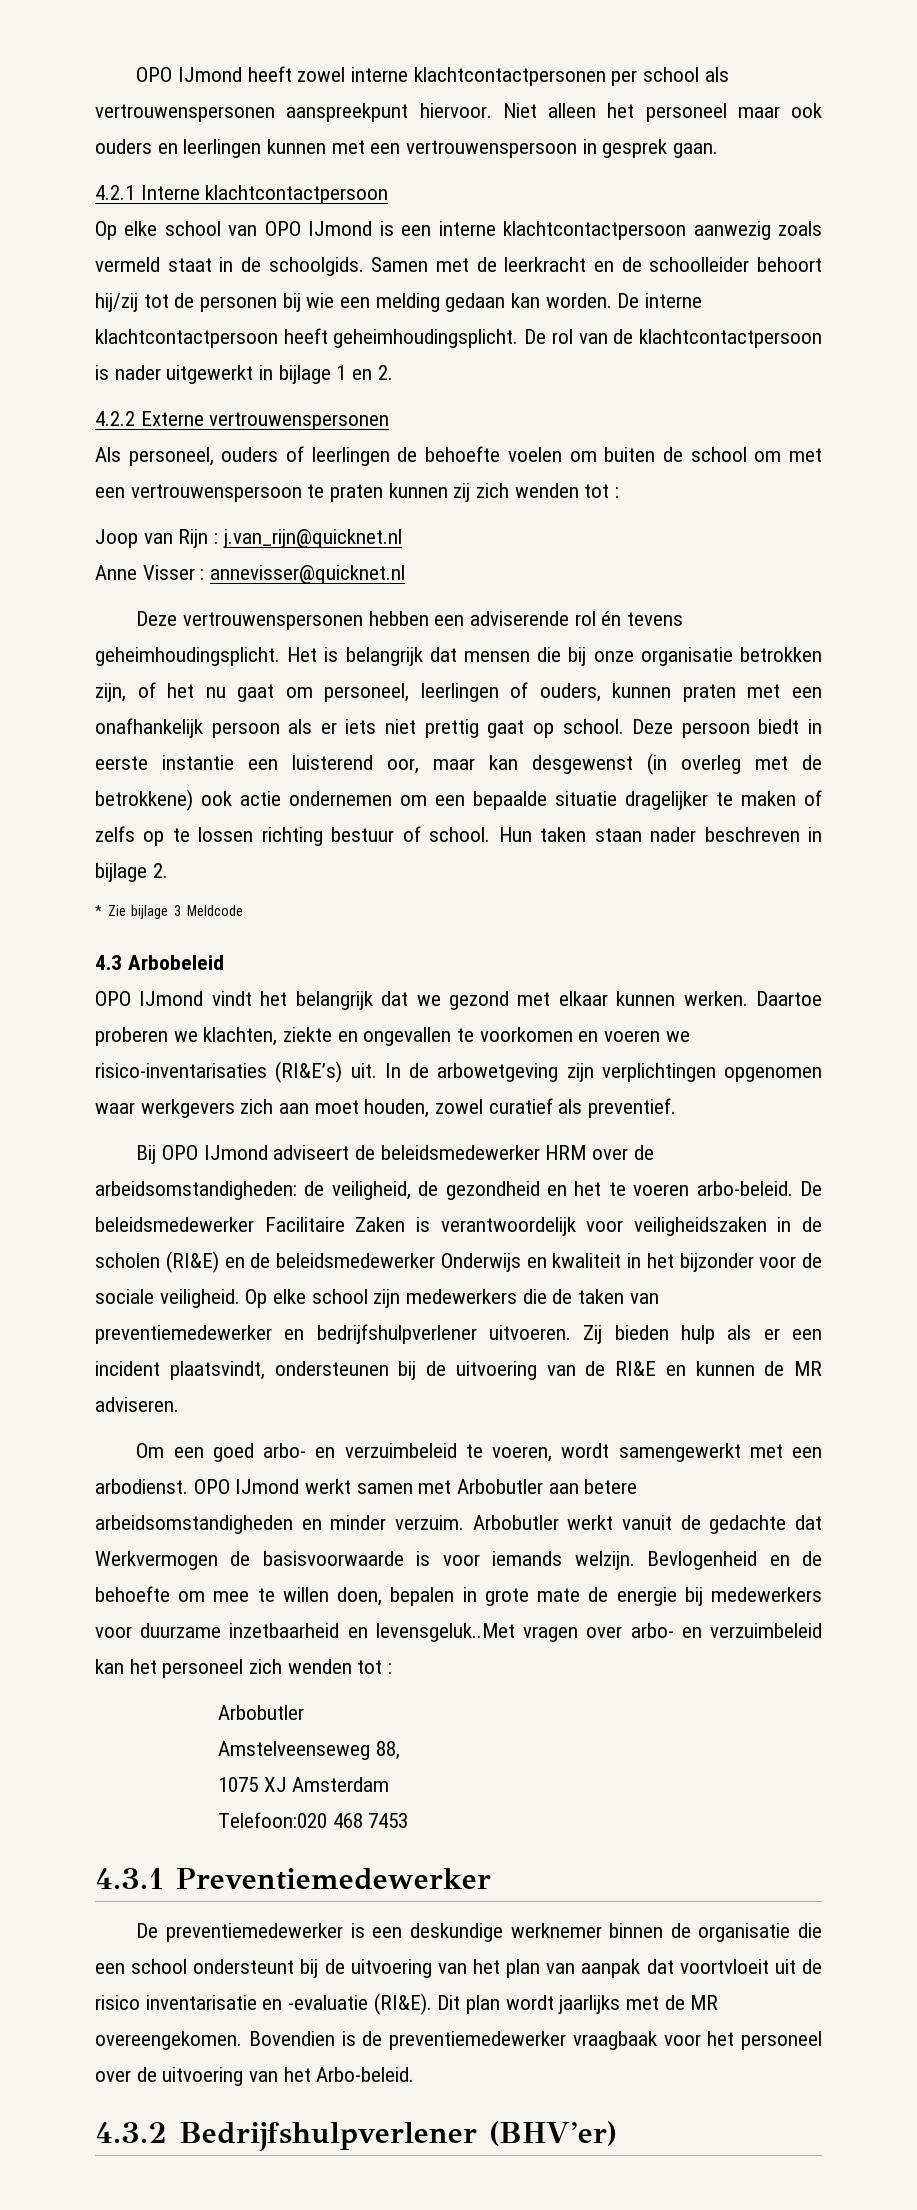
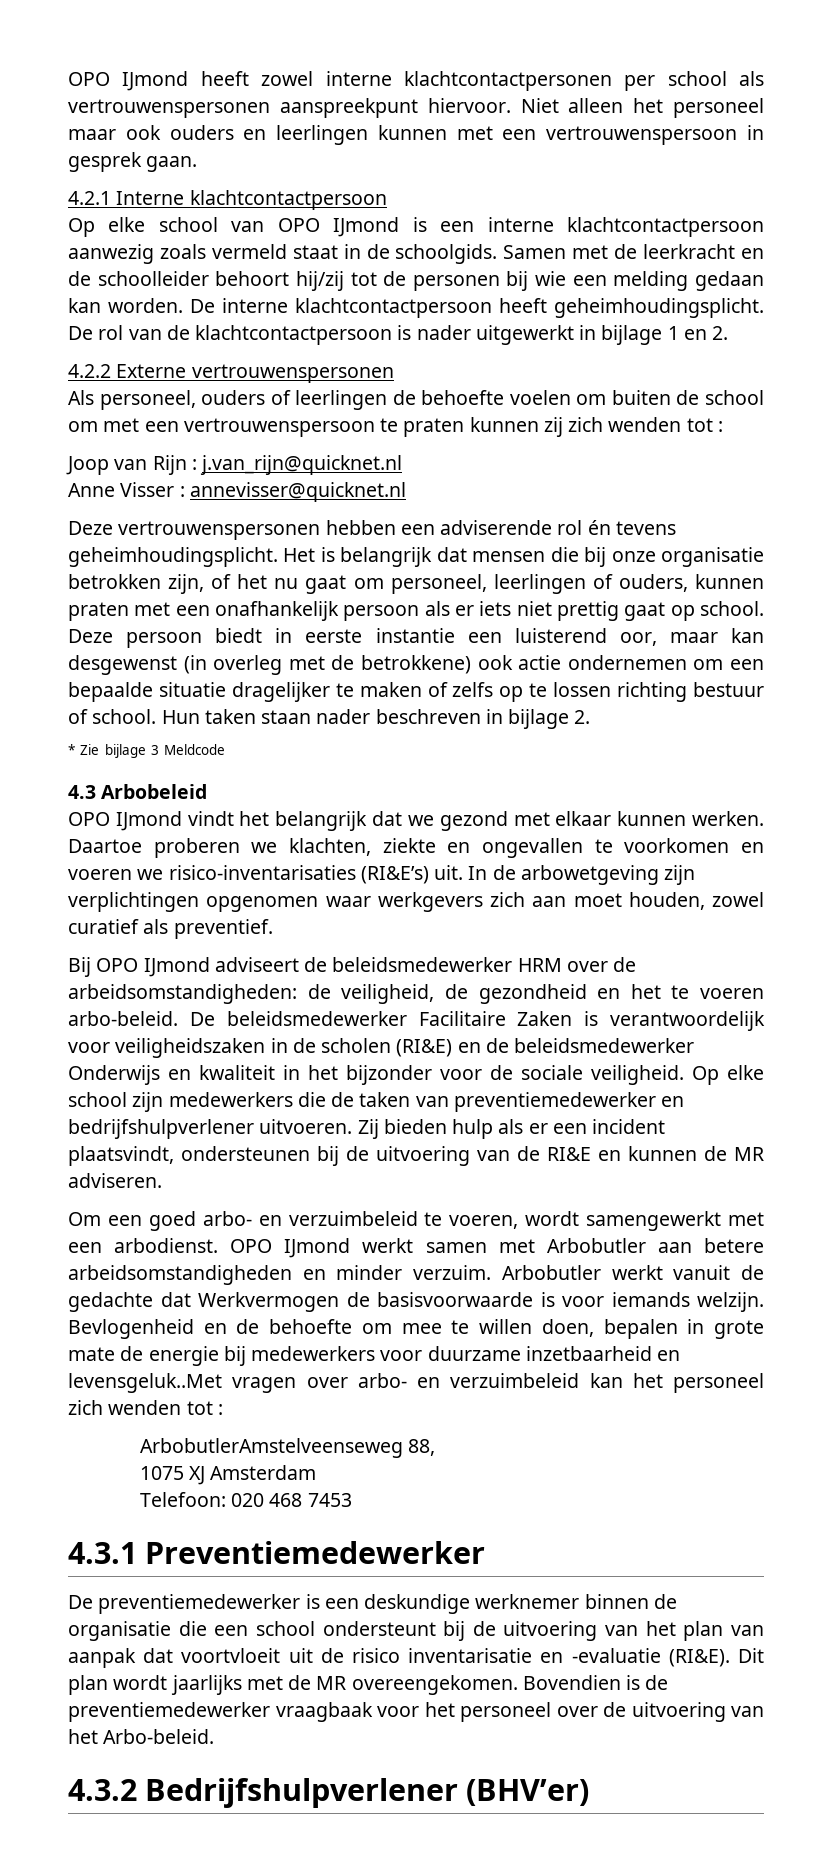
[218,1705,305,1720] [218,1741,371,1760] Arbobutler // Amstelveenseweg -> [139,1438,403,1458] ArbobutlerAmstelveenseweg
[218,1812,328,1828] Telefoon:020 -> [139,1492,265,1507] Telefoon: 020

